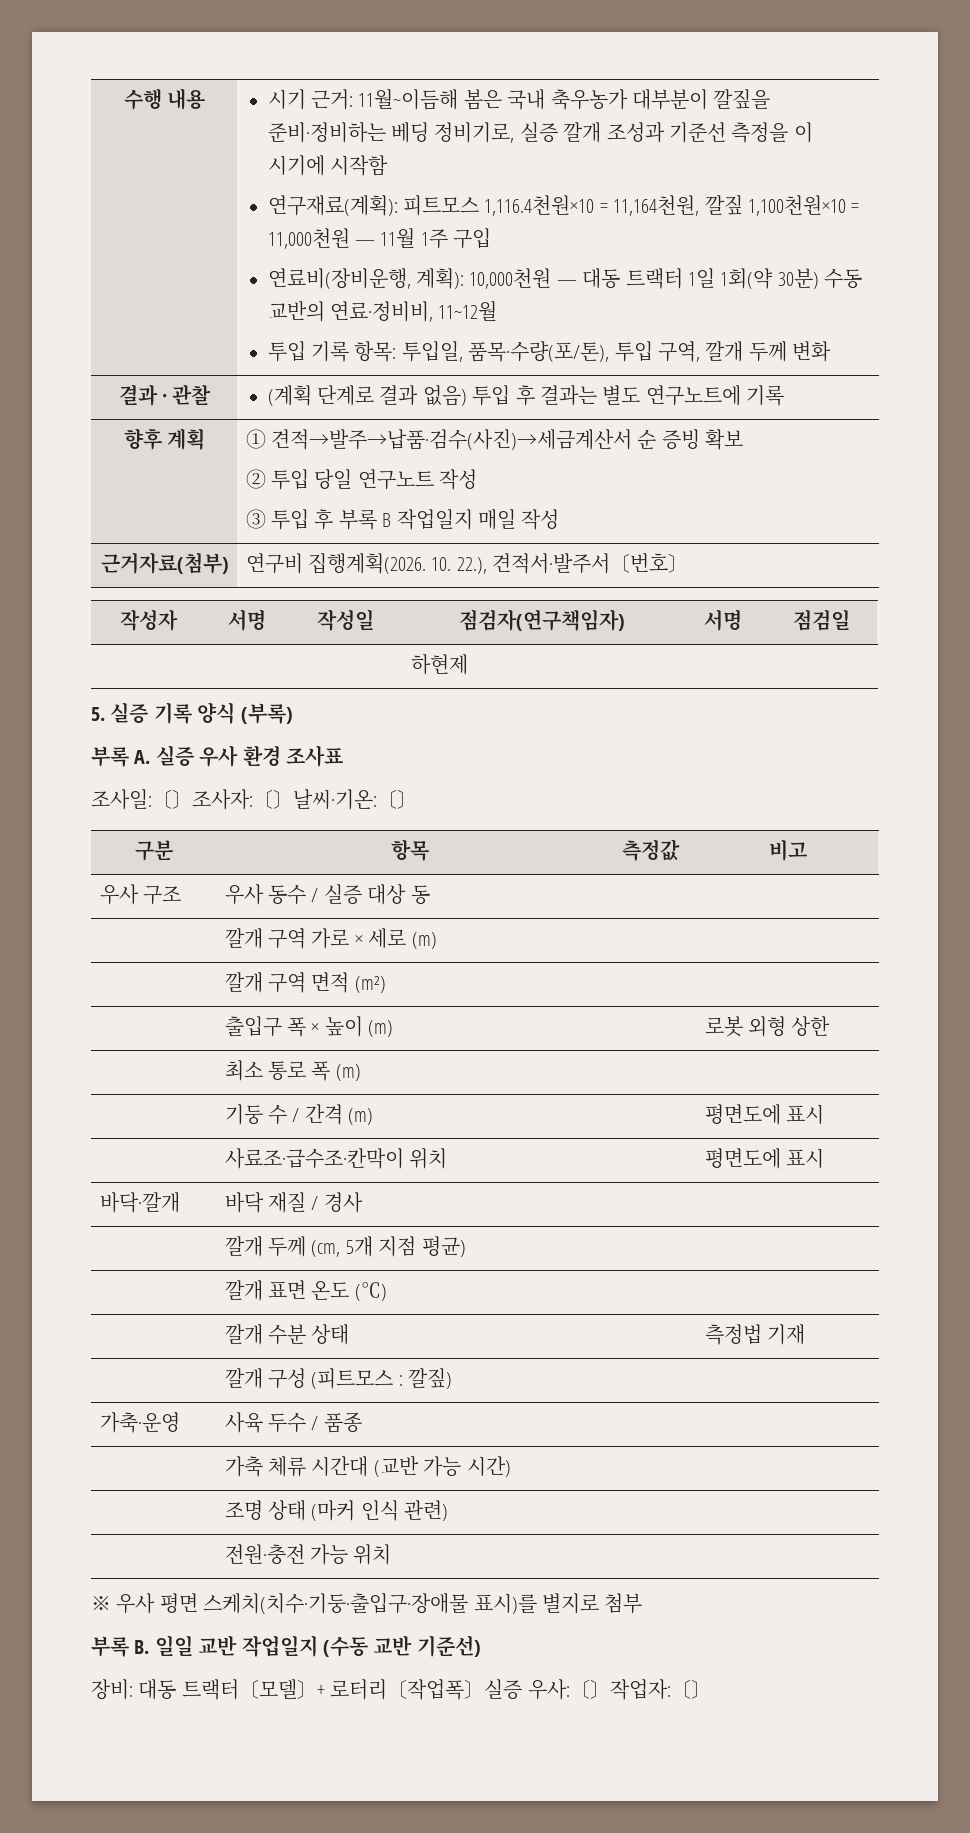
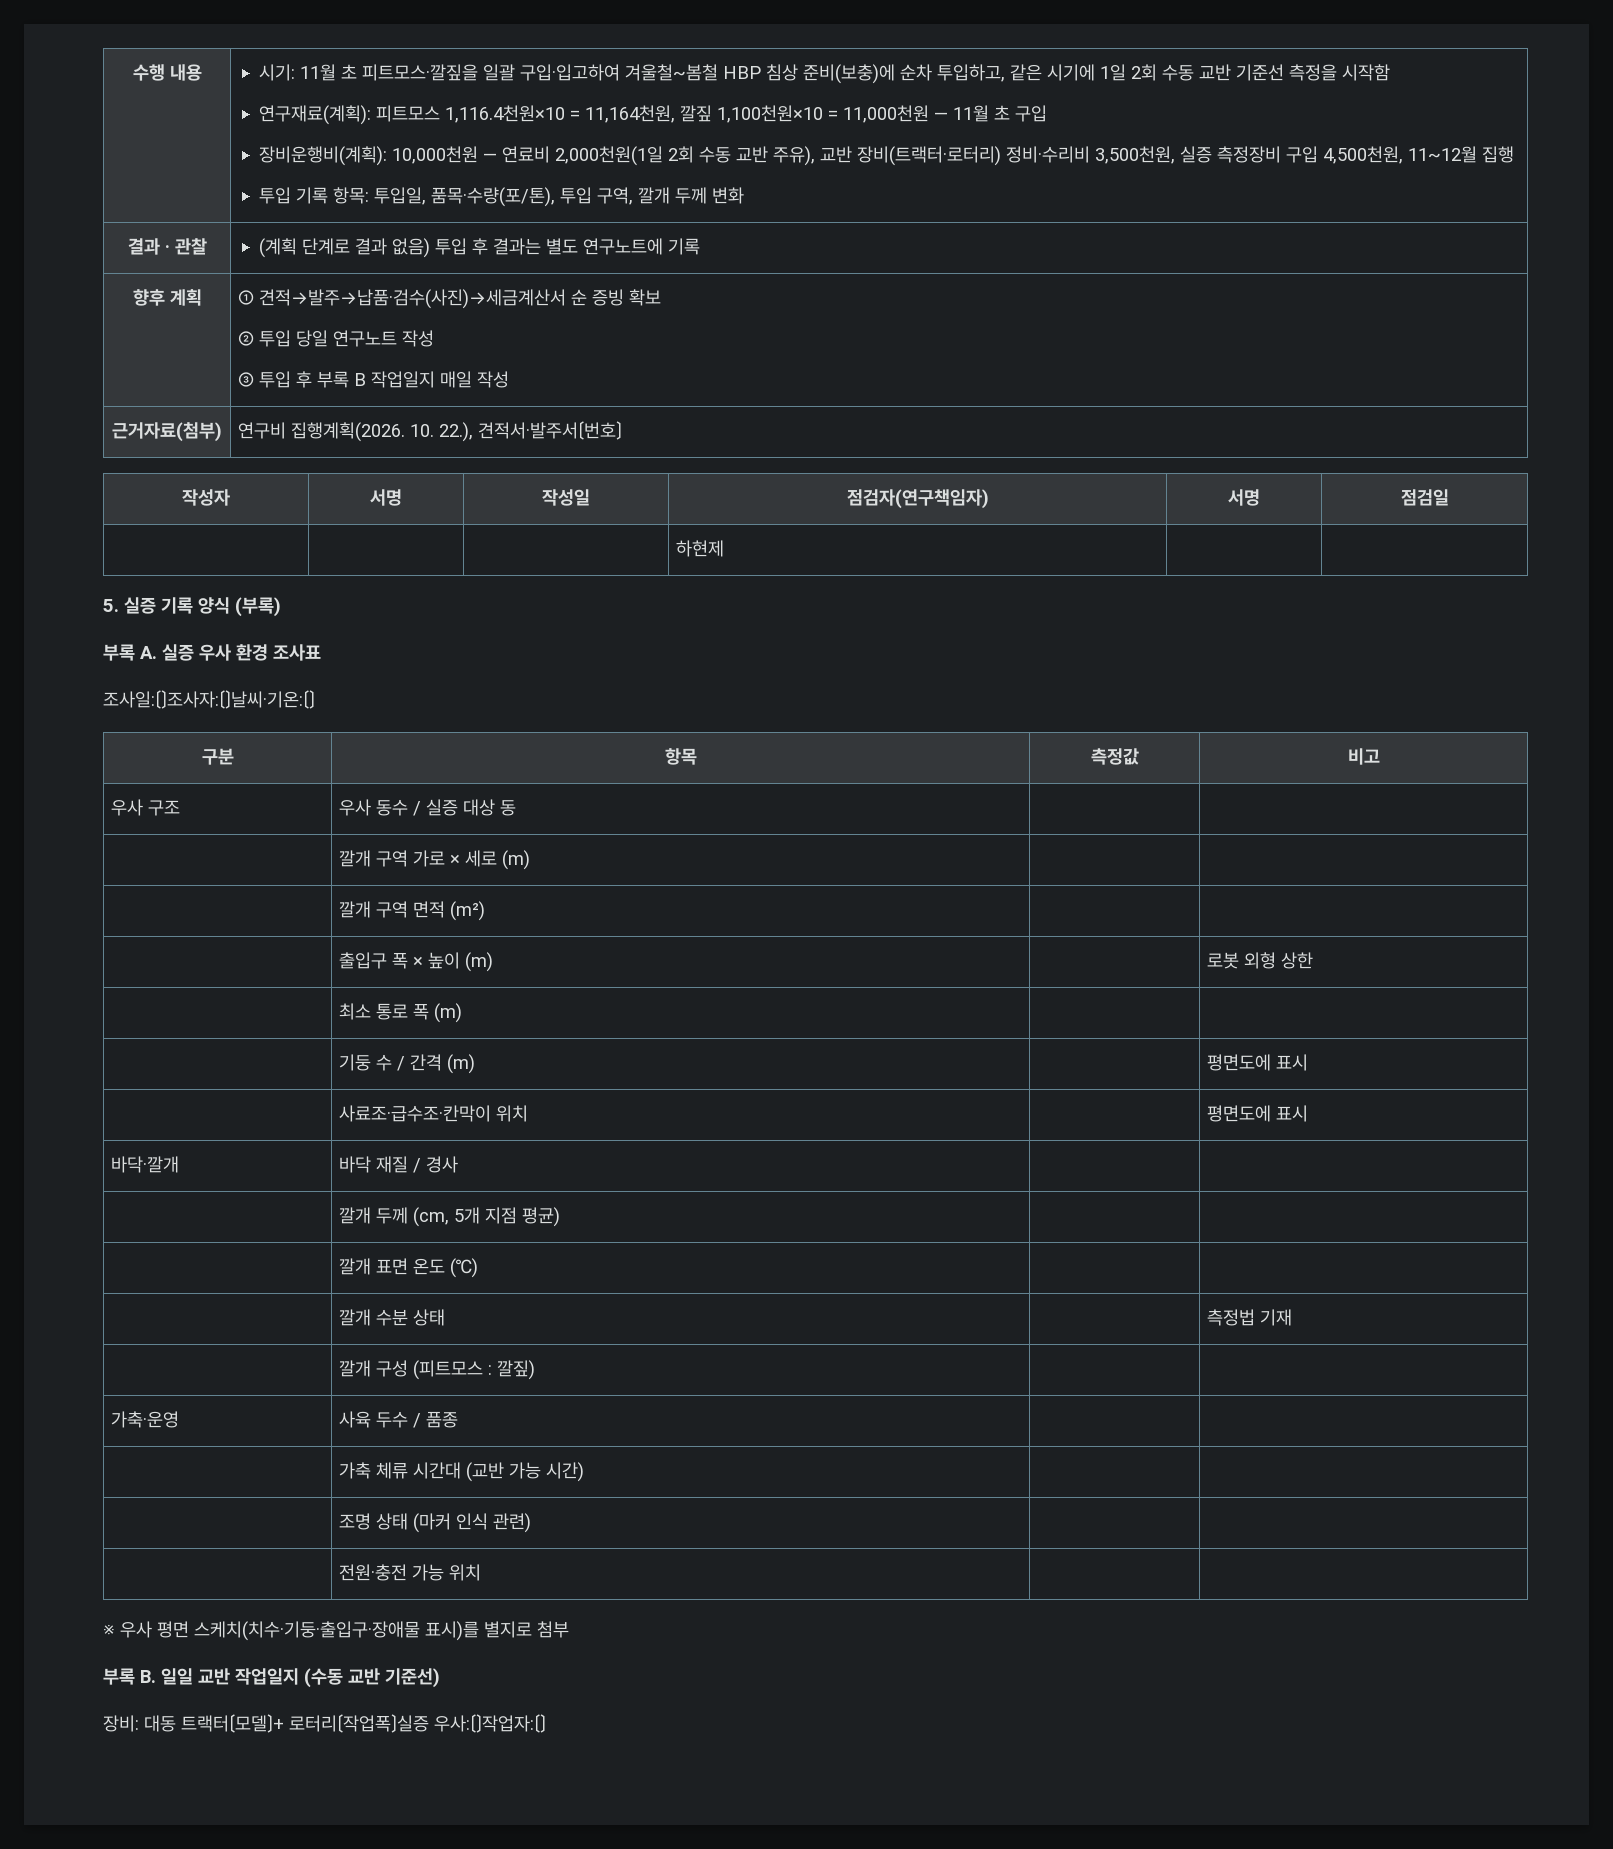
[267,88,771,110] [267,122,813,143] [267,155,325,176] 시기 근거: 11월~이듬해 봄은 국내 축우농가 대부분이 깔짚을 준비·정비하는 베딩 정비기로, 실증 깔개 조성과 기준선 측정을 이 시기에 -> [258,64,1337,84] 시기: 11월 초 피트모스·깔짚을 일괄 구입·입고하여 겨울철~봄철 HBP 침상 준비(보충)에 순차 투입하고, 같은 시기에 1일 2회 수동 교반 기준선 측정을
[420,229,448,249] 1주 -> [993,105,1010,120] 초
[267,268,863,289] [267,301,433,322] 연료비(장비운행, 계획): 10,000천원 — 대동 트랙터 1일 1회(약 30분) 수동 교반의 연료·정비비, -> [258,146,1403,166] 장비운행비(계획): 10,000천원 — 연료비 2,000천원(1일 2회 수동 교반 주유), 교반 장비(트랙터·로터리) 정비·수리비 3,500천원, 실증 측정장비 구입 4,500천원,
(498, 310) none -> [1481,146,1514,163] 집행

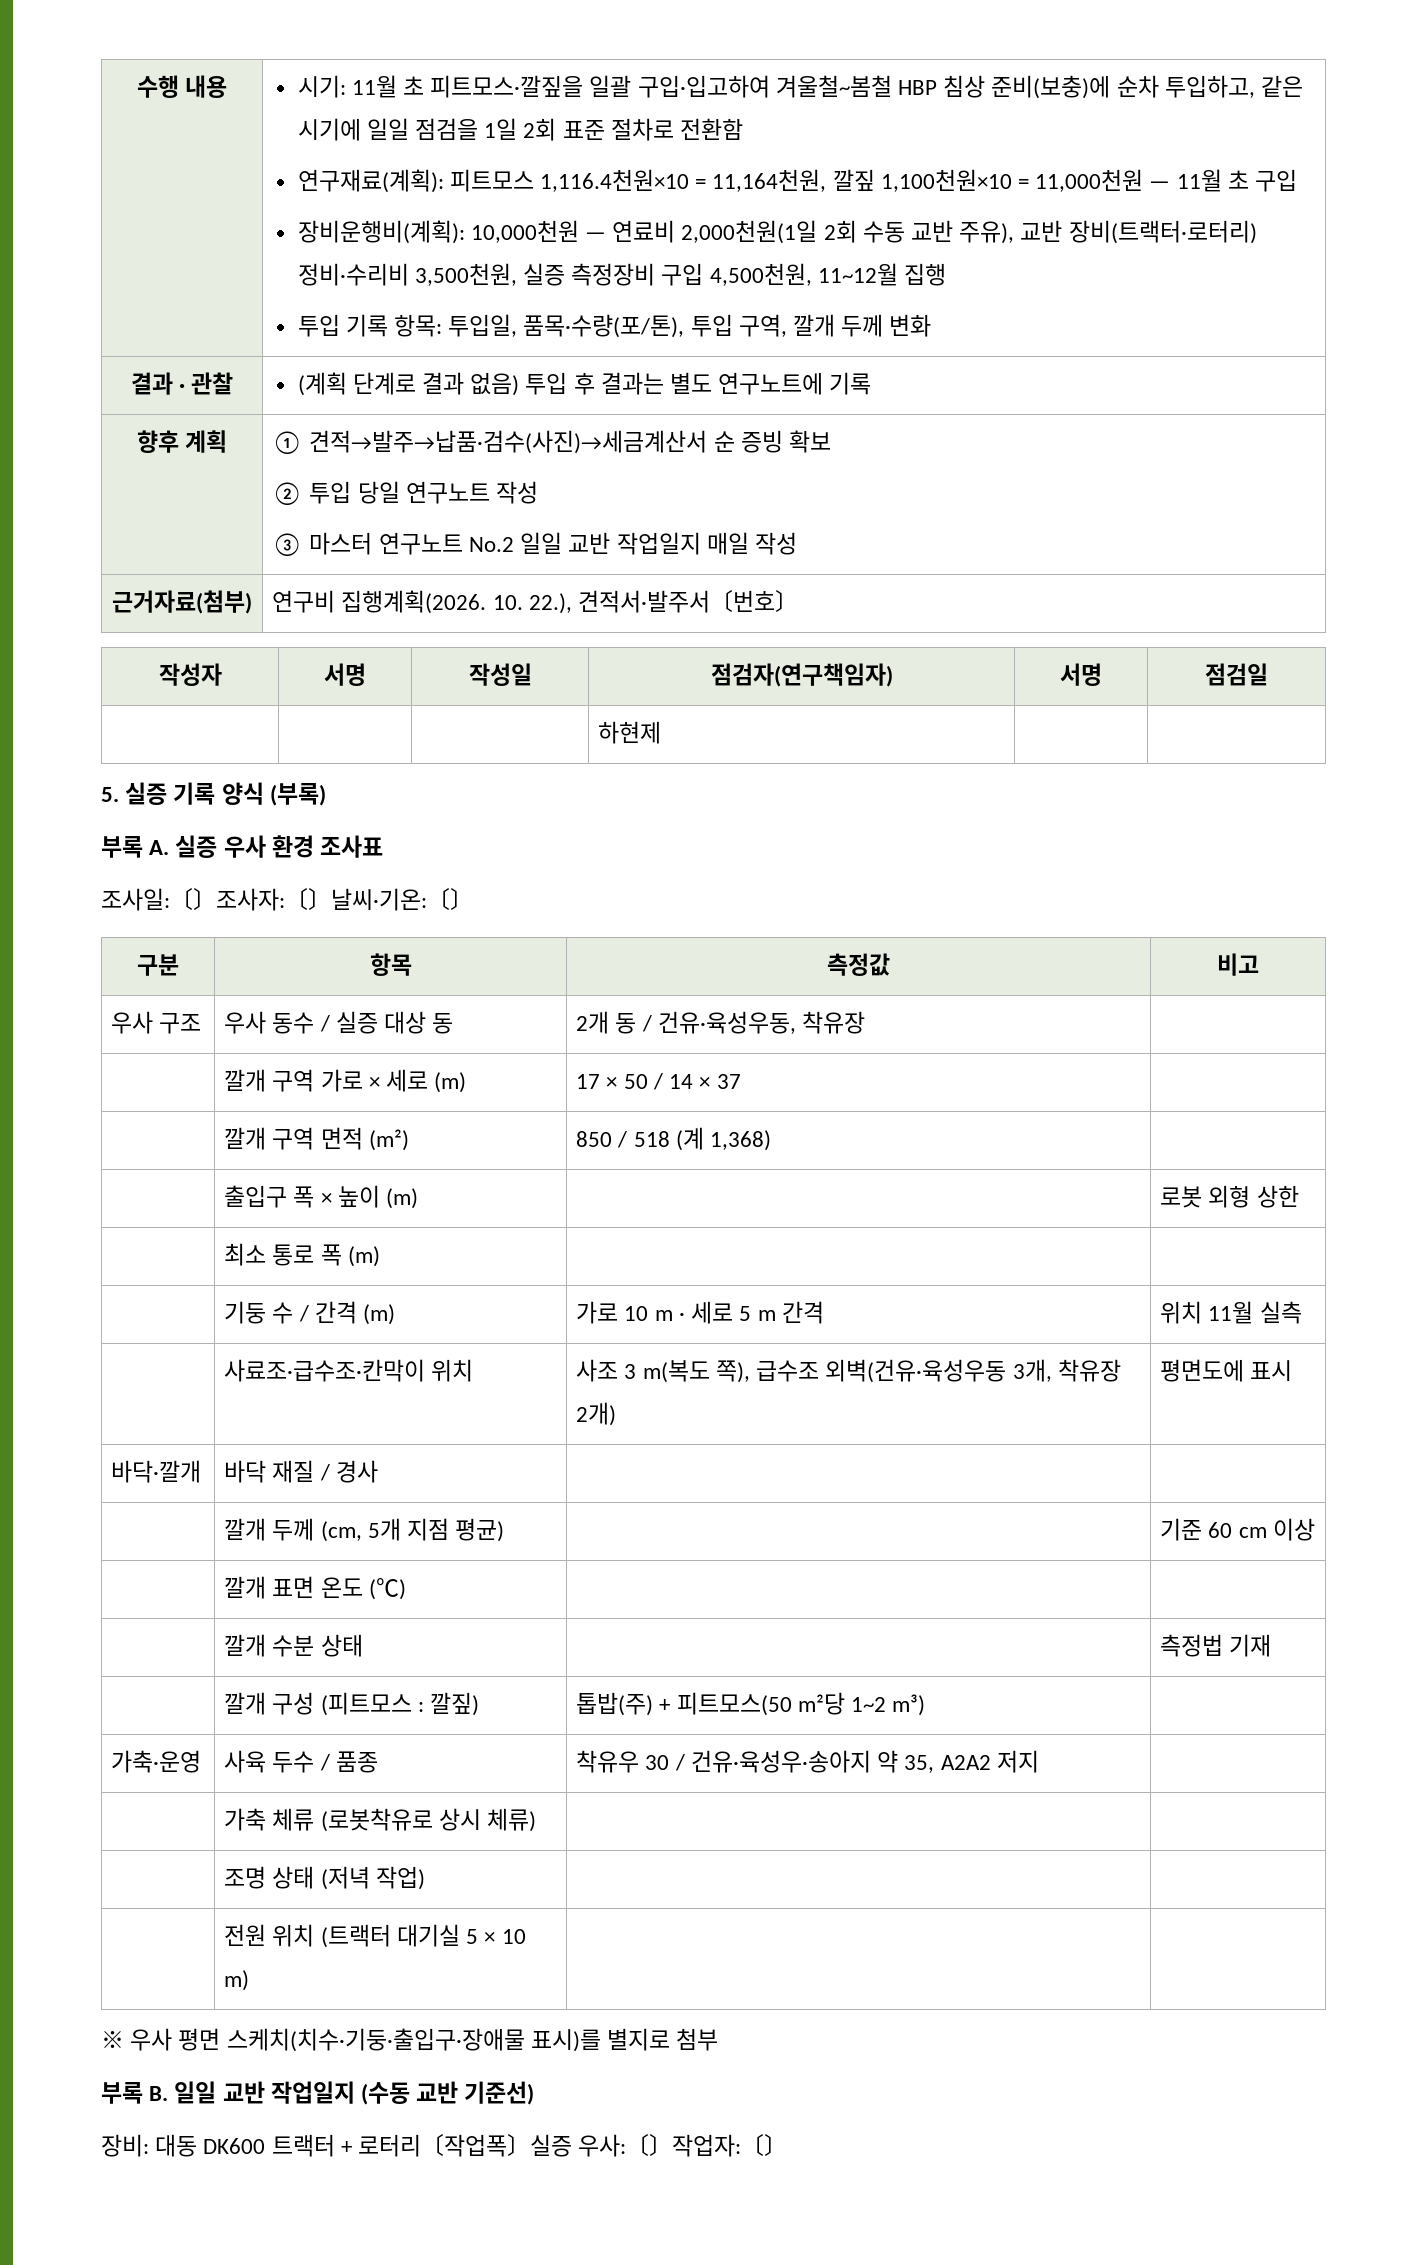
[1099,64,1390,81] 1일 2회 수동 교반 기준선 측정을 시작함 -> [366,118,744,141] 일일 점검을 1일 2회 표준 절차로 전환함
[259,371,367,388] 투입 후 부록 B -> [309,532,611,555] 마스터 연구노트 No.2 일일 교반
(517, 808) none -> [576,1011,866,1034] 2개 동 / 건유·육성우동, 착유장
(531, 860) none -> [576,1073,741,1090] 17 × 50 / 14 × 37
(486, 911) none -> [576,1127,772,1151] 850 / 518 (계 1,368)
[1207,1054,1309,1071] [339,1105,529,1122] | 평면도에 표시 // | 사료조·급수조·칸막이 위치 | -> [576,1301,824,1324] [1160,1301,1302,1324] [224,1359,474,1382] [576,1359,1121,1383] [576,1402,617,1426] 가로 10 m · 세로 5 m 간격 | 위치 11월 실측 // | 사료조·급수조·칸막이 위치 | 사조 3 m(복도 쪽), 급수조 외벽(건유·육성우동 3개, 착유장 2개)
(561, 1217) none -> [1160,1518,1315,1541] 기준 60 cm 이상
(536, 1370) none -> [576,1692,926,1716] 톱밥(주) + 피트모스(50 m²당 1~2 m³)
[339,1462,585,1482] [339,1513,532,1533] [339,1564,482,1581] | // | 가축 체류 시간대 (교반 가능 시간) | | // | 조명 상태 (마커 인식 관련) | | // | 전원·충전 가능 위치 -> [576,1750,1039,1773] [224,1808,537,1832] [224,1866,425,1890] [224,1924,526,1948] [224,1970,250,1991] 착유우 30 / 건유·육성우·송아지 약 35, A2A2 저지 | // | 가축 체류 (로봇착유로 상시 체류) | | // | 조명 상태 (저녁 작업) | | // | 전원 위치 (트랙터 대기실 5 × 10 m)
[181,1714,273,1733] 트랙터〔모델〕 -> [203,2134,335,2157] DK600 트랙터

